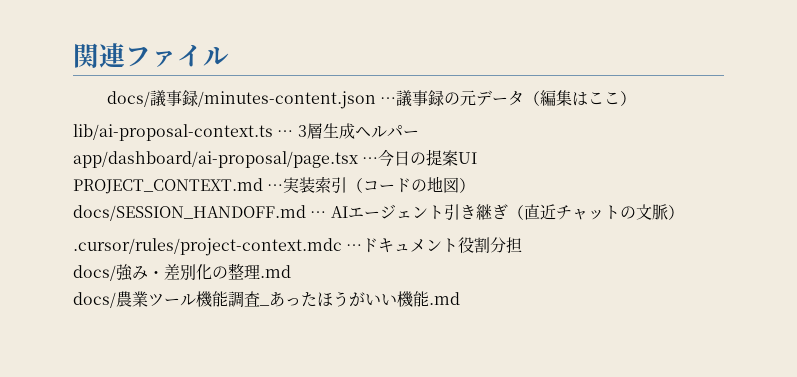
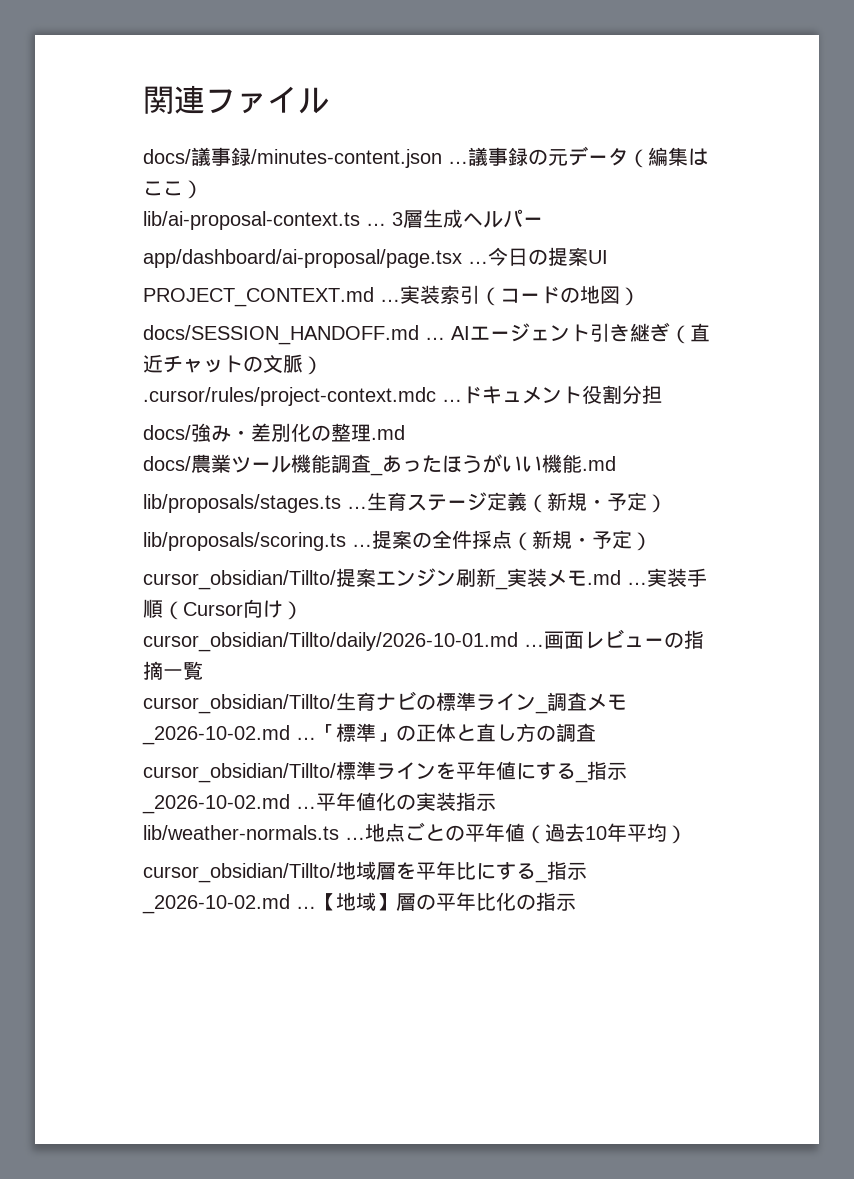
(460, 298) none -> [143,492,667,513] [143,530,652,551] [143,568,707,590] [143,599,303,620] [143,629,704,652] [143,661,203,680] [143,691,627,714] [142,723,596,745] [143,761,627,783] [142,792,496,814] [143,822,687,844] [143,861,587,883] [142,892,576,914] // lib/proposals/stages.ts …生育ステージ定義（新規・予定） // lib/proposals/scoring.ts …提案の全件採点（新規・予定） // cursor_obsidian/Tillto/提案エンジン刷新_実装メモ.md …実装手順（Cursor向け） // cursor_obsidian/Tillto/daily/2026-10-01.md …画面レビューの指摘一覧 // cursor_obsidian/Tillto/生育ナビの標準ライン_調査メモ_2026-10-02.md …「標準」の正体と直し方の調査 // cursor_obsidian/Tillto/標準ラインを平年値にする_指示_2026-10-02.md …平年値化の実装指示 // lib/weather-normals.ts …地点ごとの平年値（過去10年平均） // cursor_obsidian/Tillto/地域層を平年比にする_指示_2026-10-02.md …【地域】層の平年比化の指示

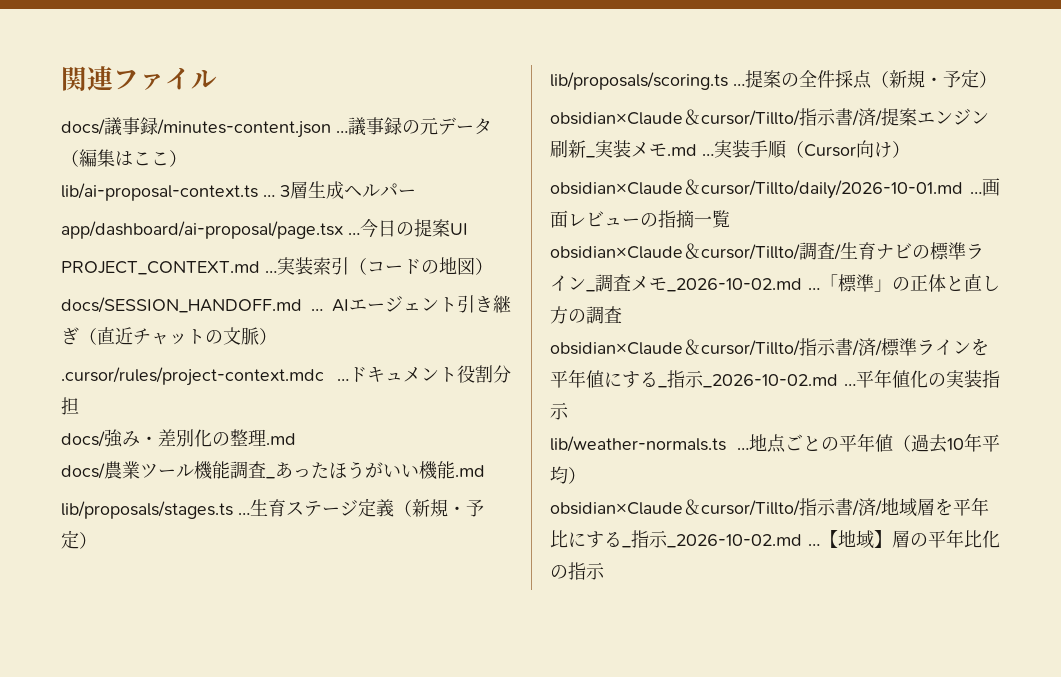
[143,570,336,590] cursor_obsidian/Tillto/ -> [550,108,882,126] obsidian×Claude＆cursor/Tillto/指示書/済/
[143,632,518,652] cursor_obsidian/Tillto/daily/2026-10-01.md -> [550,179,963,199] obsidian×Claude＆cursor/Tillto/daily/2026-10-01.md
[143,694,336,714] cursor_obsidian/Tillto/ -> [550,242,841,260] obsidian×Claude＆cursor/Tillto/調査/
[143,763,336,783] cursor_obsidian/Tillto/ -> [550,338,882,356] obsidian×Claude＆cursor/Tillto/指示書/済/
[143,863,336,883] cursor_obsidian/Tillto/ -> [550,498,882,516] obsidian×Claude＆cursor/Tillto/指示書/済/

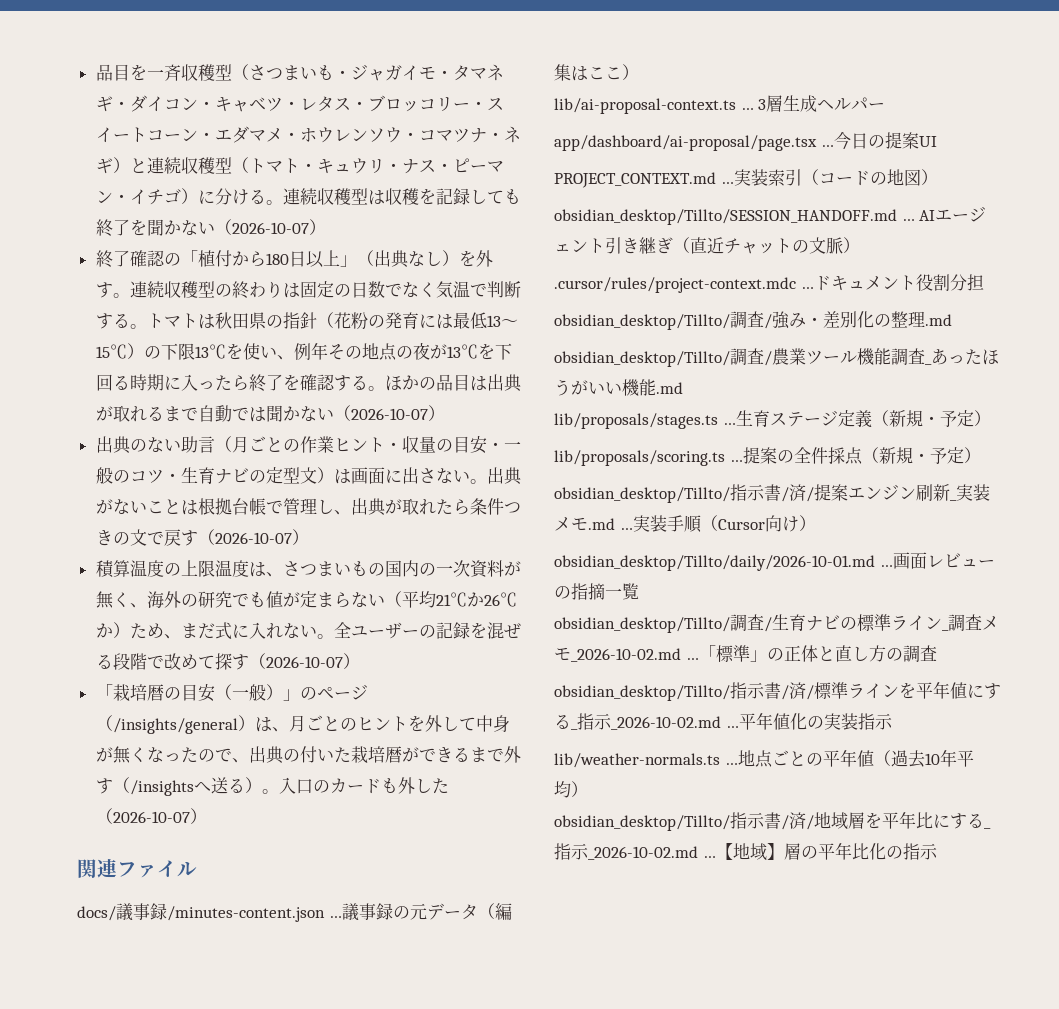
(61, 78) none -> [95,64,504,81] [95,95,504,112] [95,126,521,143] [95,157,504,174] [95,188,521,205] [95,219,326,237] [95,250,493,268] [95,281,521,299] [95,312,518,330] [95,342,512,361] [95,374,522,392] [95,405,445,422] [95,436,521,454] [95,467,522,485] [95,498,521,516] [95,529,309,546] [95,560,521,578] [95,591,517,609] [95,622,521,640] [95,653,360,670] [95,684,368,702] [95,715,510,734] [95,746,521,764] [95,777,449,796] [95,808,207,824] 品目を一斉収穫型（さつまいも・ジャガイモ・タマネギ・ダイコン・キャベツ・レタス・ブロッコリー・スイートコーン・エダマメ・ホウレンソウ・コマツナ・ネギ）と連続収穫型（トマト・キュウリ・ナス・ピーマン・イチゴ）に分ける。連続収穫型は収穫を記録しても終了を聞かない（2026-10-07） // 終了確認の「植付から180日以上」（出典なし）を外す。連続収穫型の終わりは固定の日数でなく気温で判断する。トマトは秋田県の指針（花粉の発育には最低13〜15℃）の下限13℃を使い、例年その地点の夜が13℃を下回る時期に入ったら終了を確認する。ほかの品目は出典が取れるまで自動では聞かない（2026-10-07） // 出典のない助言（月ごとの作業ヒント・収量の目安・一般のコツ・生育ナビの定型文）は画面に出さない。出典がないことは根拠台帳で管理し、出典が取れたら条件つきの文で戻す（2026-10-07） // 積算温度の上限温度は、さつまいもの国内の一次資料が無く、海外の研究でも値が定まらない（平均21℃か26℃か）ため、まだ式に入れない。全ユーザーの記録を混ぜる段階で改めて探す（2026-10-07） // 「栽培暦の目安（一般）」のページ（/insights/general）は、月ごとのヒントを外して中身が無くなったので、出典の付いた栽培暦ができるまで外す（/insightsへ送る）。入口のカードも外した（2026-10-07） //
[61,297,302,313] docs/SESSION_HANDOFF.md -> [554,209,897,225] obsidian_desktop/Tillto/SESSION_HANDOFF.md
[61,431,105,447] docs/ -> [554,311,772,330] obsidian_desktop/Tillto/調査/
[61,463,105,479] docs/ -> [554,348,772,367] obsidian_desktop/Tillto/調査/
[550,109,800,126] obsidian×Claude＆cursor/Tillto/ -> [554,487,730,503] obsidian_desktop/Tillto/
[550,179,963,199] obsidian×Claude＆cursor/Tillto/daily/2026-10-01.md -> [554,555,875,571] obsidian_desktop/Tillto/daily/2026-10-01.md
[550,243,800,260] obsidian×Claude＆cursor/Tillto/ -> [554,617,730,633] obsidian_desktop/Tillto/
[550,339,800,356] obsidian×Claude＆cursor/Tillto/ -> [554,685,730,701] obsidian_desktop/Tillto/
[550,499,800,516] obsidian×Claude＆cursor/Tillto/ -> [554,815,730,831] obsidian_desktop/Tillto/

